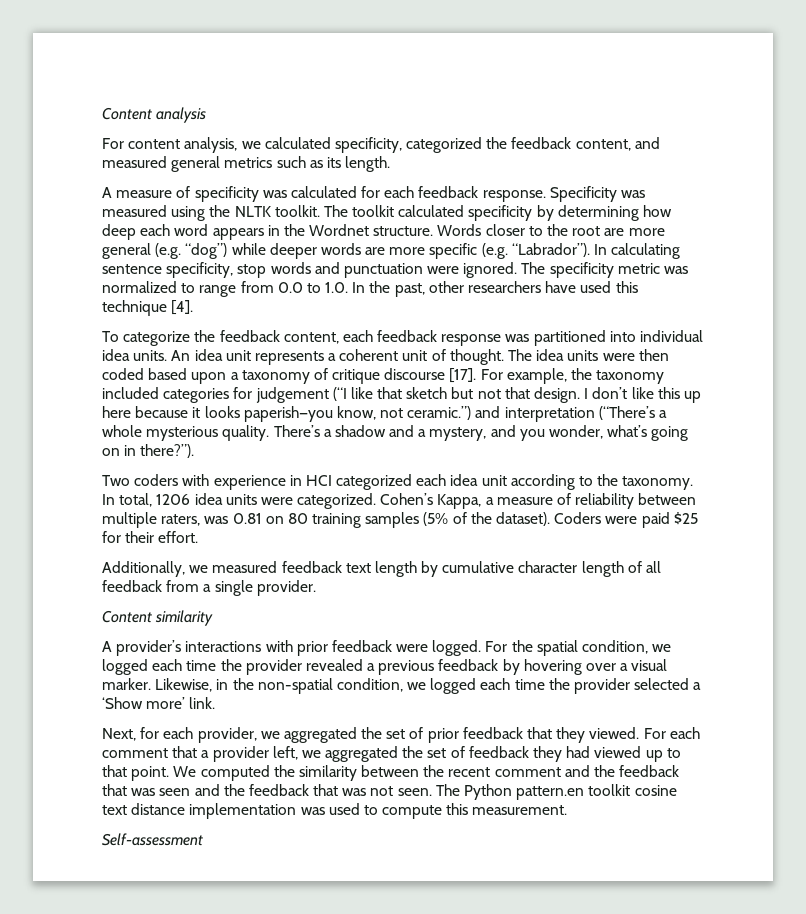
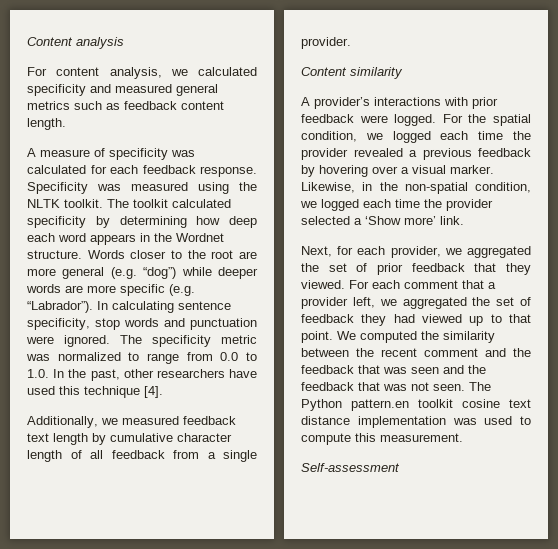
[334,137,631,153] specificity, categorized the feedback content, -> [27,84,86,96] specificity
[326,157,341,168] its -> [124,101,224,110] feedback content
[102,330,704,346] [102,349,669,365] [102,368,665,384] [102,387,701,403] [102,406,668,422] [102,425,689,441] [102,444,195,458] [102,474,694,490] [102,493,697,509] [102,512,698,528] [102,531,199,543] // To categorize the feedback content, each feedback response was partitioned into individual idea units. An idea unit represents a coherent unit of thought. The idea units were then coded based upon a taxonomy of critique discourse [17]. For example, the taxonomy included categories for judgement (“I like that sketch but not that design. I don’t like this up here because it looks paperish—you know, not ceramic.”) and interpretation (“There’s a whole mysterious quality. There’s a shadow and a mystery, and you wonder, what’s going on in there?”). // Two coders with experience in HCI categorized each idea unit according to the taxonomy. In total, 1206 idea units were categorized. Cohen’s Kappa, a measure of reliability between multiple raters, was 0.81 on 80 training samples (5% of the dataset). Coders were paid $25 for their effort. -> (163, 392) none

